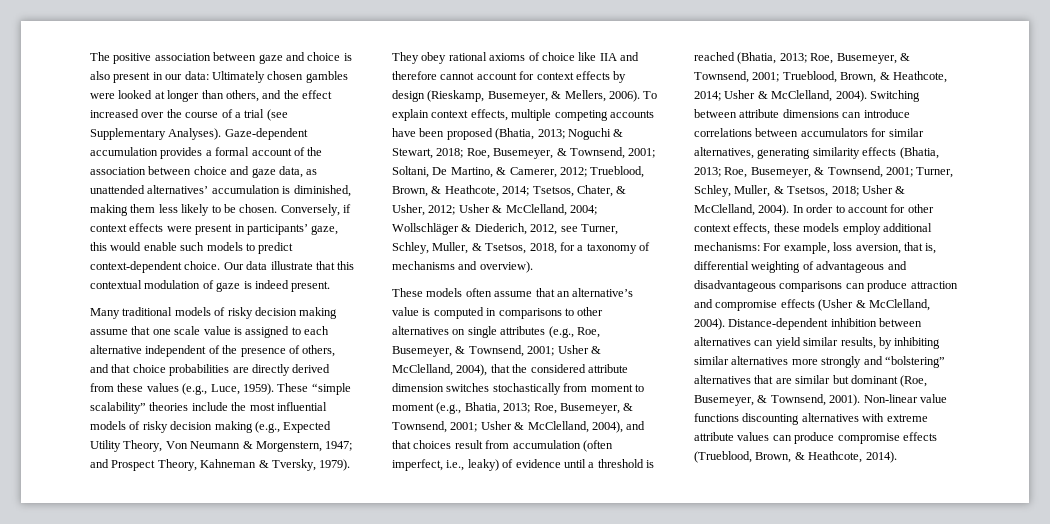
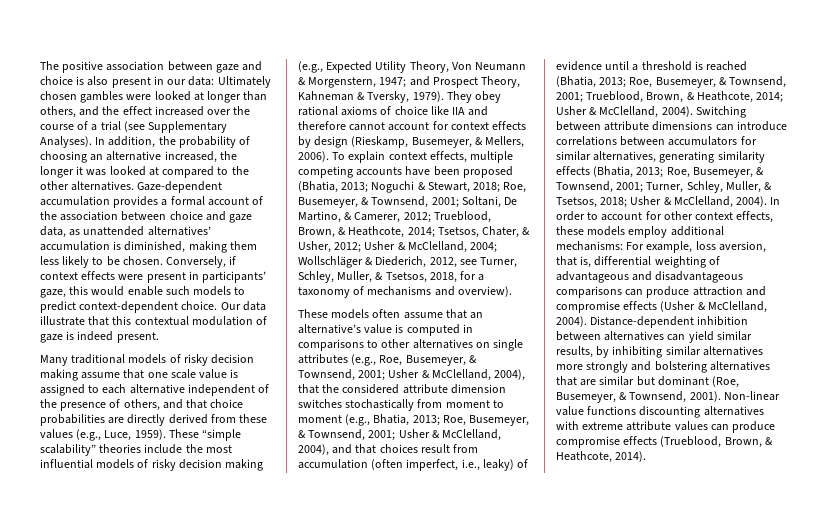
(222, 134) none -> [95,136,251,148] [40,151,237,163] [40,166,249,178] [40,181,135,191] In addition, the probability of choosing an alternative increased, the longer it was looked at compared to the other alternatives.
[884,356,945,368] “bolstering” -> [654,361,707,373] bolstering

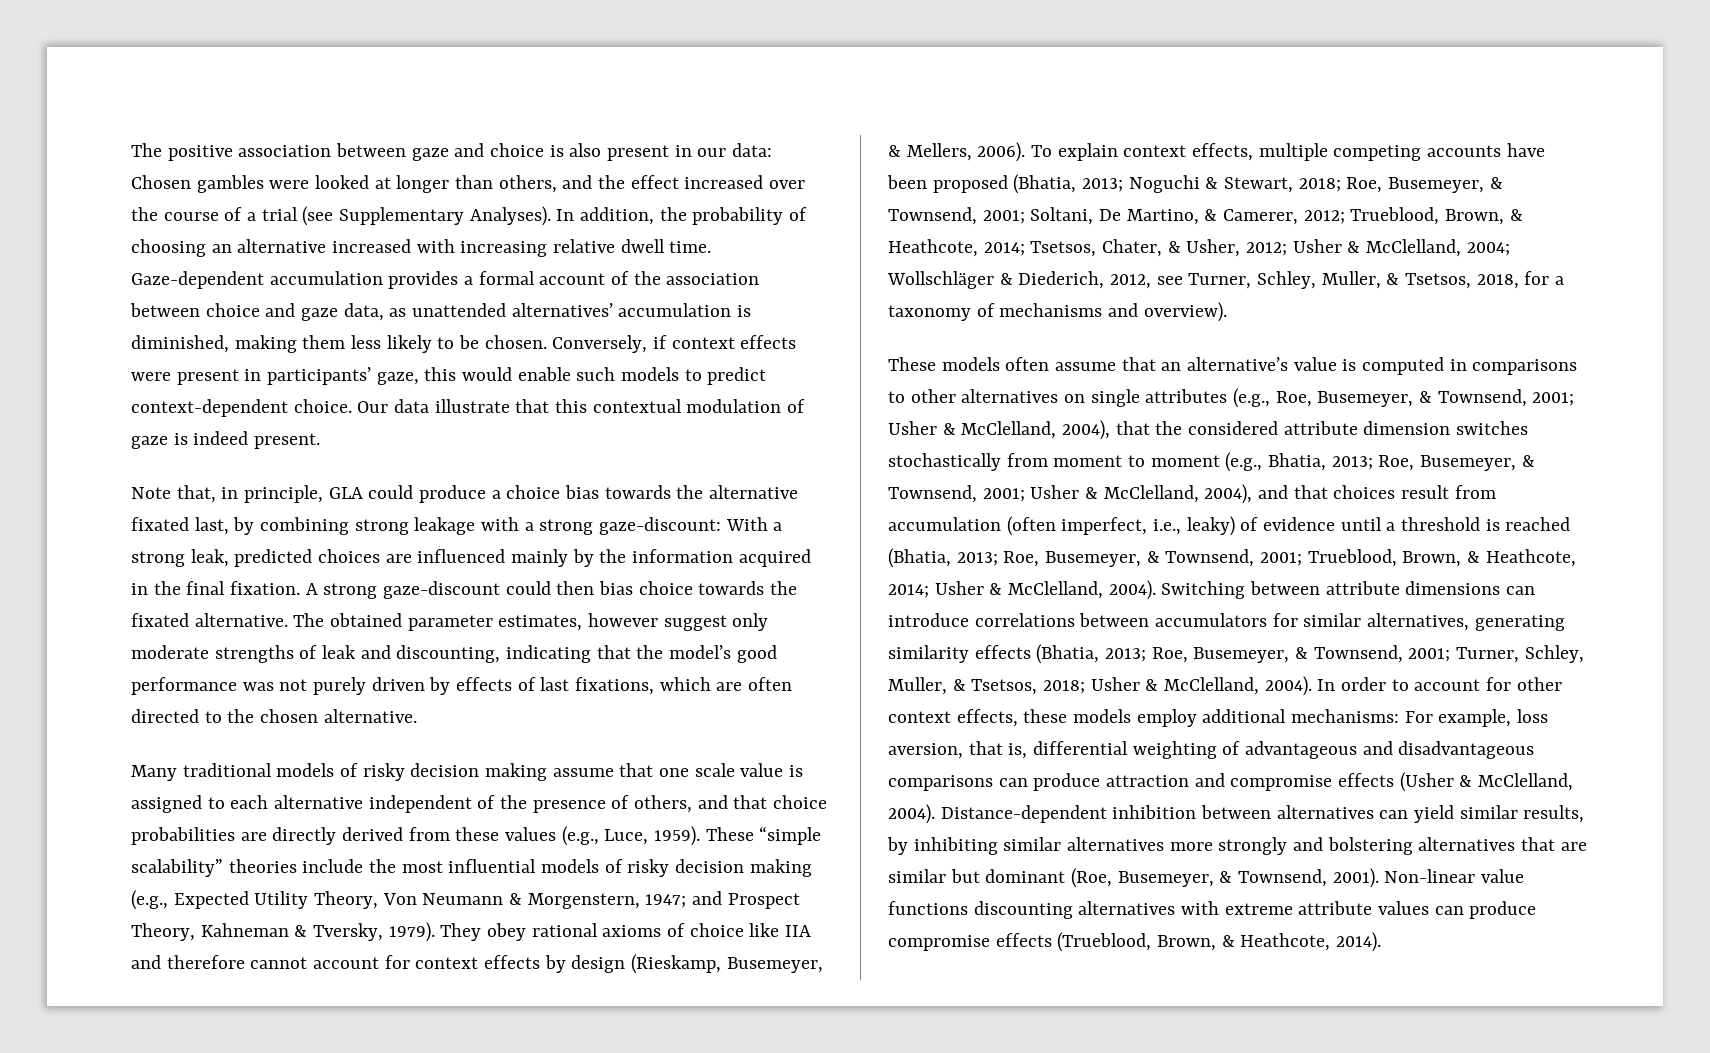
[217,76,271,88] [40,91,77,100] Ultimately chosen -> [131,175,191,189] Chosen
[164,151,237,163] [40,166,249,178] [40,181,135,191] increased, the longer it was looked at compared to the other alternatives. -> [332,239,712,257] increased with increasing relative dwell time.
(159, 337) none -> [131,485,799,503] [131,517,783,535] [131,549,811,567] [131,581,798,599] [131,613,769,631] [131,645,777,663] [131,677,793,695] [131,709,417,723] // Note that, in principle, GLA could produce a choice bias towards the alternative fixated last, by combining strong leakage with a strong gaze-discount: With a strong leak, predicted choices are influenced mainly by the information acquired in the final fixation. A strong gaze-discount could then bias choice towards the fixated alternative. The obtained parameter estimates, however suggest only moderate strengths of leak and discounting, indicating that the model’s good performance was not purely driven by effects of last fixations, which are often directed to the chosen alternative.

